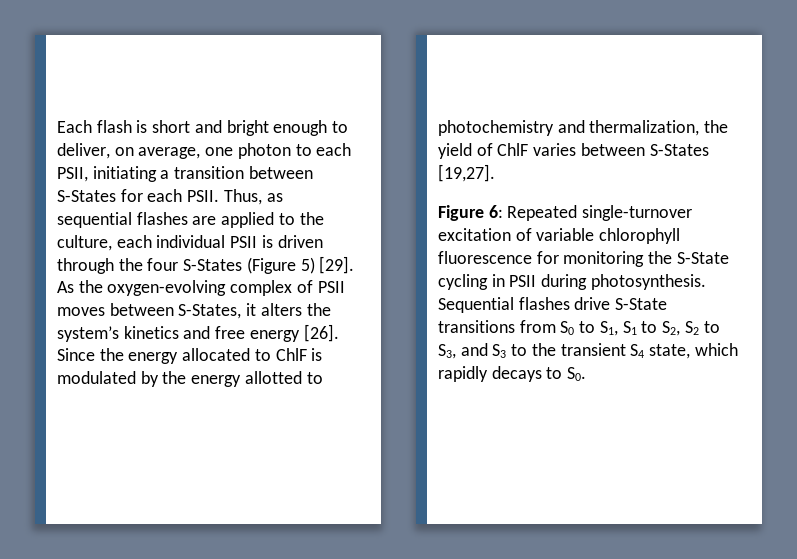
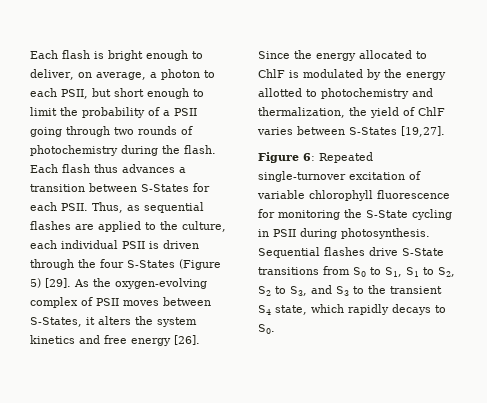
[152,120,222,133] short and -> (104, 55) none
[205,147,234,156] one -> [149,72,157,78] a
[92,166,157,182] initiating -> [92,88,204,99] [30,107,197,118] [30,126,193,137] [30,145,216,156] [30,164,175,173] but short enough to limit the probability of a PSII going through two rounds of photochemistry during the flash. Each flash thus advances
[57,326,119,342] system’s -> [157,317,197,327] system

